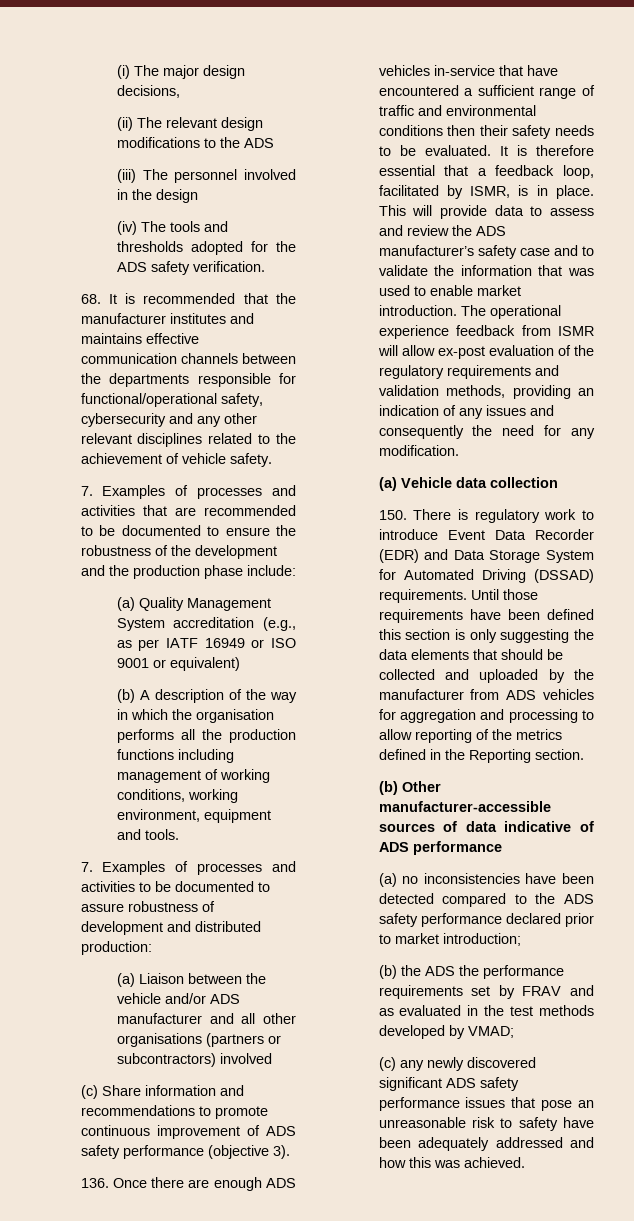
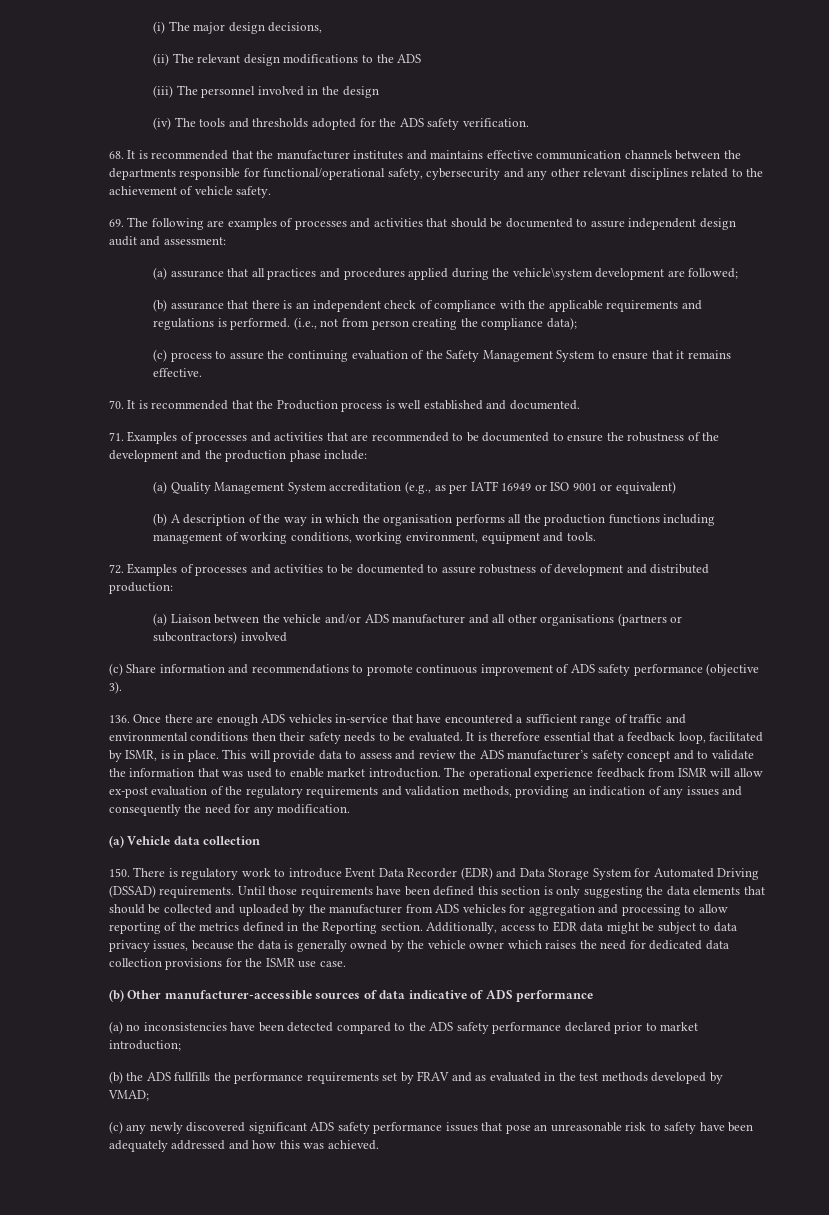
[80,486,93,496] 7. -> [108,217,736,230] [108,236,226,246] [153,267,739,280] [153,299,702,312] [153,317,577,330] [153,349,731,362] [153,368,203,377] [108,400,580,412] [108,432,124,441] 69. The following are examples of processes and activities that should be documented to assure independent design audit and assessment: // (a) assurance that all practices and procedures applied during the vehicle\system development are followed; // (b) assurance that there is an independent check of compliance with the applicable requirements and regulations is performed. (i.e., not from person creating the compliance data); // (c) process to assure the continuing evaluation of the Safety Management System to ensure that it remains effective. // 70. It is recommended that the Production process is well established and documented. // 71.
[80,862,93,872] 7. -> [108,564,124,574] 72.
[519,248,550,256] case -> [627,751,671,762] concept
(584, 754) none -> [426,921,737,934] [108,940,729,952] [108,958,346,970] Additionally, access to EDR data might be subject to data privacy issues, because the data is generally owned by the vehicle owner which raises the need for dedicated data collection provisions for the ISMR use case.
(455, 971) none -> [174,1072,211,1082] fullfills

